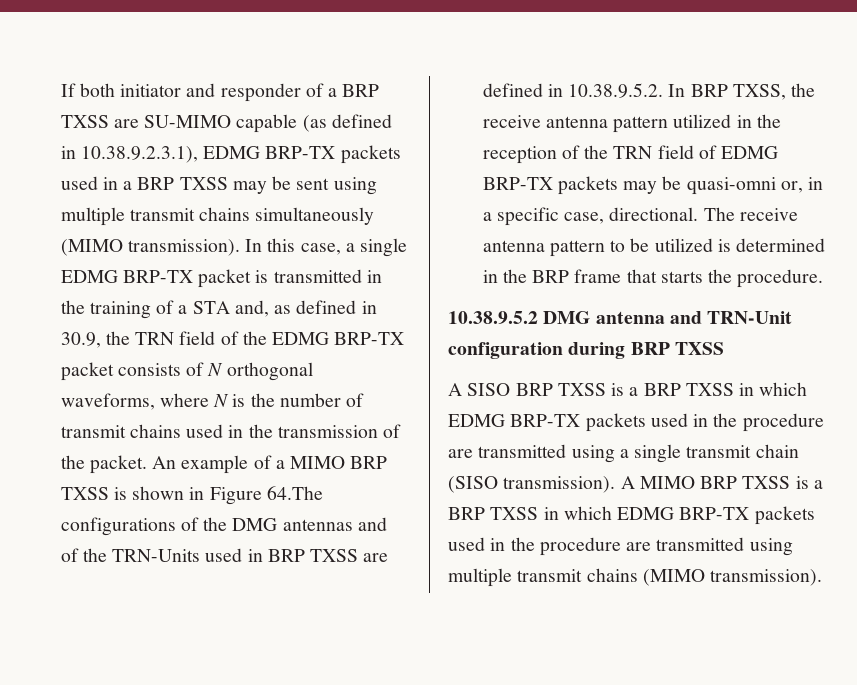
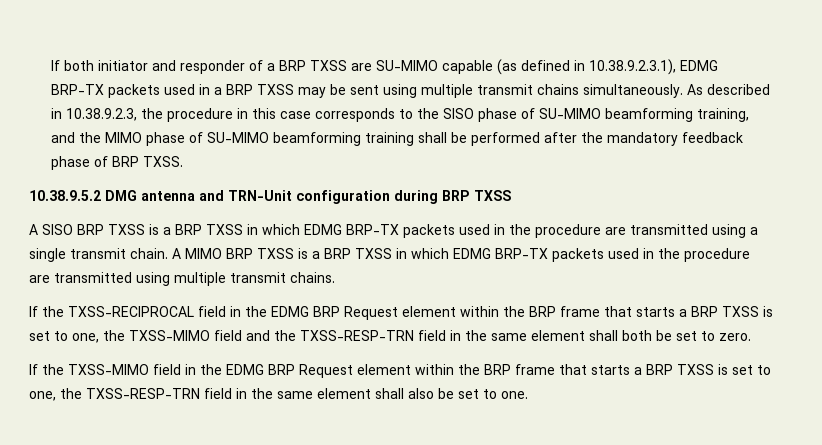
[255,207,375,225] [60,238,408,257] [60,269,382,288] [60,300,377,319] [60,331,405,348] [60,362,313,381] [60,393,365,410] [60,424,402,438] [60,455,388,474] [60,486,323,505] [60,517,387,536] [60,548,389,562] [482,83,816,100] [482,114,781,133] [482,145,779,164] [482,176,824,195] [482,207,798,226] [482,238,826,257] [482,269,824,288] simultaneously (MIMO transmission). In this case, a single EDMG BRP-TX packet is transmitted in the training of a STA and, as defined in 30.9, the TRN field of the EDMG BRP-TX packet consists of N orthogonal waveforms, where N is the number of transmit chains used in the transmission of the packet. An example of a MIMO BRP TXSS is shown in Figure 64.The configurations of the DMG antennas and of the TRN-Units used in BRP TXSS are defined in 10.38.9.5.2. In BRP TXSS, the receive antenna pattern utilized in the reception of the TRN field of EDMG BRP-TX packets may be quasi-omni or, in a specific case, directional. The receive antenna pattern to be utilized is determined in the BRP frame that starts the procedure. -> [583,84,771,98] [51,108,750,122] [51,132,744,146] [51,156,184,170] simultaneously. As described in 10.38.9.2.3, the procedure in this case corresponds to the SISO phase of SU-MIMO beamforming training, and the MIMO phase of SU-MIMO beamforming training shall be performed after the mandatory feedback phase of BRP TXSS.
[755,444,799,458] [448,476,616,493] chain (SISO transmission). -> [130,248,168,259] chain.
[586,568,823,586] chains (MIMO transmission). -> [290,272,335,283] [29,306,773,320] [29,330,751,343] [29,364,771,378] [29,388,528,401] chains. // If the TXSS-RECIPROCAL field in the EDMG BRP Request element within the BRP frame that starts a BRP TXSS is set to one, the TXSS-MIMO field and the TXSS-RESP-TRN field in the same element shall both be set to zero. // If the TXSS-MIMO field in the EDMG BRP Request element within the BRP frame that starts a BRP TXSS is set to one, the TXSS-RESP-TRN field in the same element shall also be set to one.

